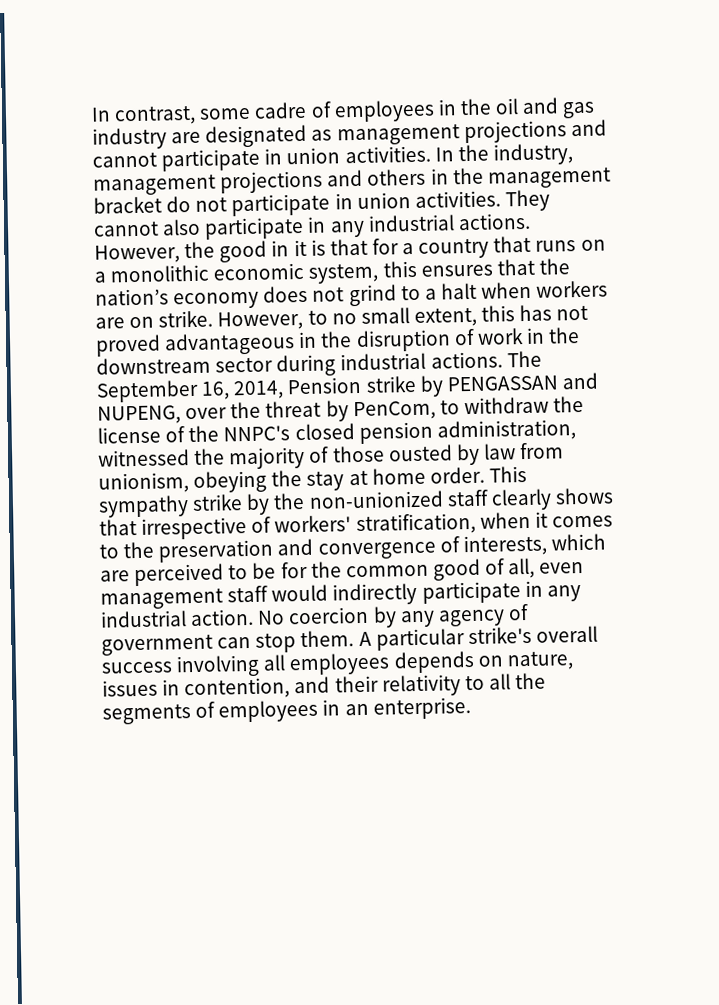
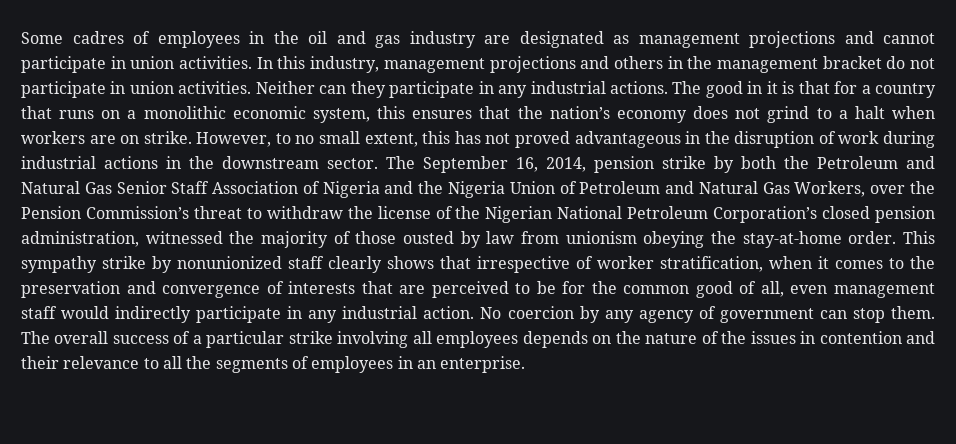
[91,101,308,126] In contrast, some cadre -> [21,31,124,44] Some cadres
[457,144,489,162] the -> [277,56,306,69] this
[504,189,550,212] [93,218,202,237] They cannot also -> [255,81,386,98] Neither can they
[94,241,216,264] However, the -> [672,81,702,94] The
[525,327,581,344] [96,351,503,377] in the downstream sector during industrial actions. -> [882,131,935,148] [21,156,378,169] during industrial actions in the downstream sector.
[287,372,598,397] [97,400,436,425] Pension strike by PENGASSAN and NUPENG, over the threat by PenCom, -> [594,156,935,173] [21,181,936,198] [21,206,242,219] pension strike by both the Petroleum and Natural Gas Senior Staff Association of Nigeria and the Nigeria Union of Petroleum and Natural Gas Workers, over the Pension Commission’s threat
[223,425,291,442] NNPC's -> [485,206,818,223] Nigerian National Petroleum Corporation’s
[98,472,189,494] unionism, -> [565,231,637,244] unionism
[306,467,426,491] stay at home -> [742,231,842,248] stay-at-home
[273,490,444,510] the non-unionized -> [177,256,282,269] nonunionized
[274,515,352,533] workers' -> [597,256,654,269] worker
[462,533,606,557] interests, which -> [288,281,393,294] interests that
[358,625,598,651] [101,661,173,674] A particular strike's overall success -> [21,331,333,348] The overall success of a particular strike
[506,651,574,671] nature, -> [615,331,747,344] the nature of the
[184,677,291,700] contention, -> [819,331,902,344] contention
[381,674,461,697] relativity -> [63,356,140,369] relevance

